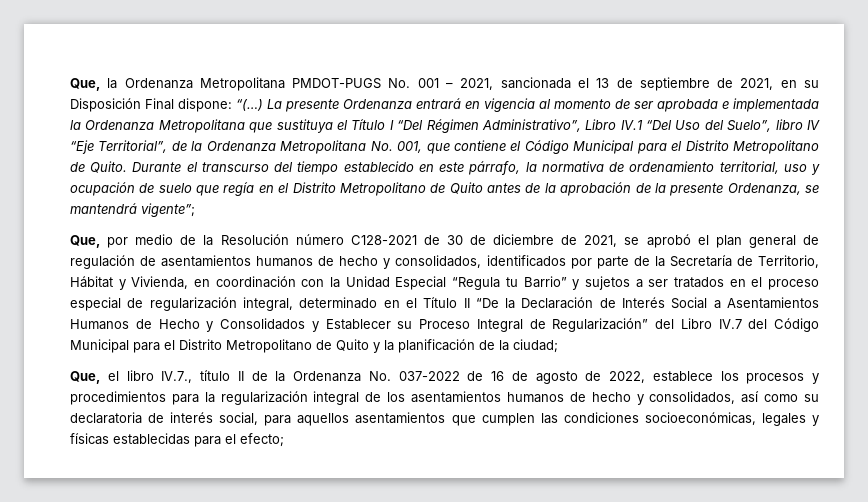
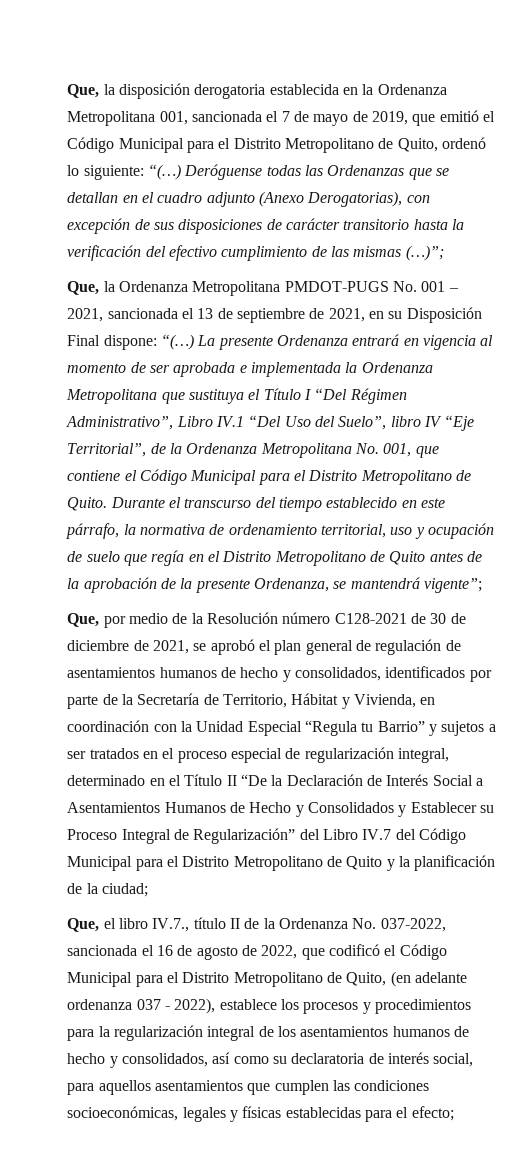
[69,78,118,91] Que, la -> [67,83,447,99] [67,110,495,126] [67,137,487,153] [67,164,450,180] [67,191,430,207] [67,218,465,234] [67,245,444,261] [67,281,115,295] Que, la disposición derogatoria establecida en la Ordenanza Metropolitana 001, sancionada el 7 de mayo de 2019, que emitió el Código Municipal para el Distrito Metropolitano de Quito, ordenó lo siguiente: “(…) Deróguense todas las Ordenanzas que se detallan en el cuadro adjunto (Anexo Derogatorias), con excepción de sus disposiciones de carácter transitorio hasta la verificación del efectivo cumplimiento de las mismas (…)”; // Que, la
[398,371,484,381] 037-2022 de -> [380,918,446,932] [67,945,154,956] 037-2022, sancionada el
(645, 377) none -> [301,944,447,960] [67,971,468,987] [67,998,216,1014] que codificó el Código Municipal para el Distrito Metropolitano de Quito, (en adelante ordenanza 037 - 2022),

